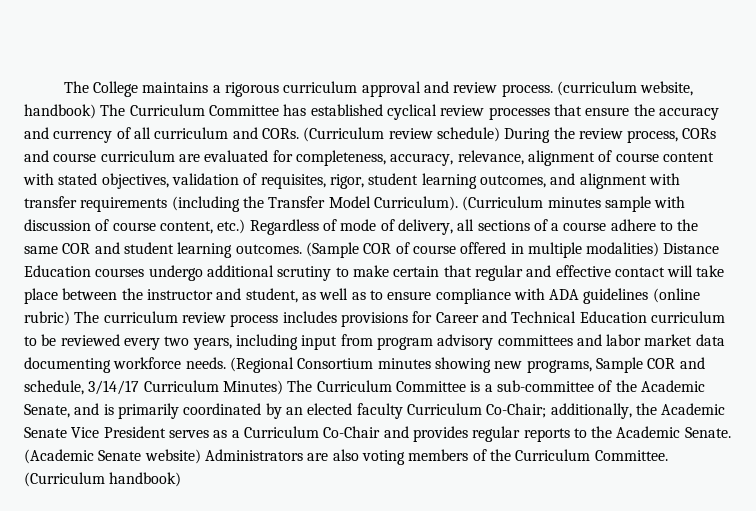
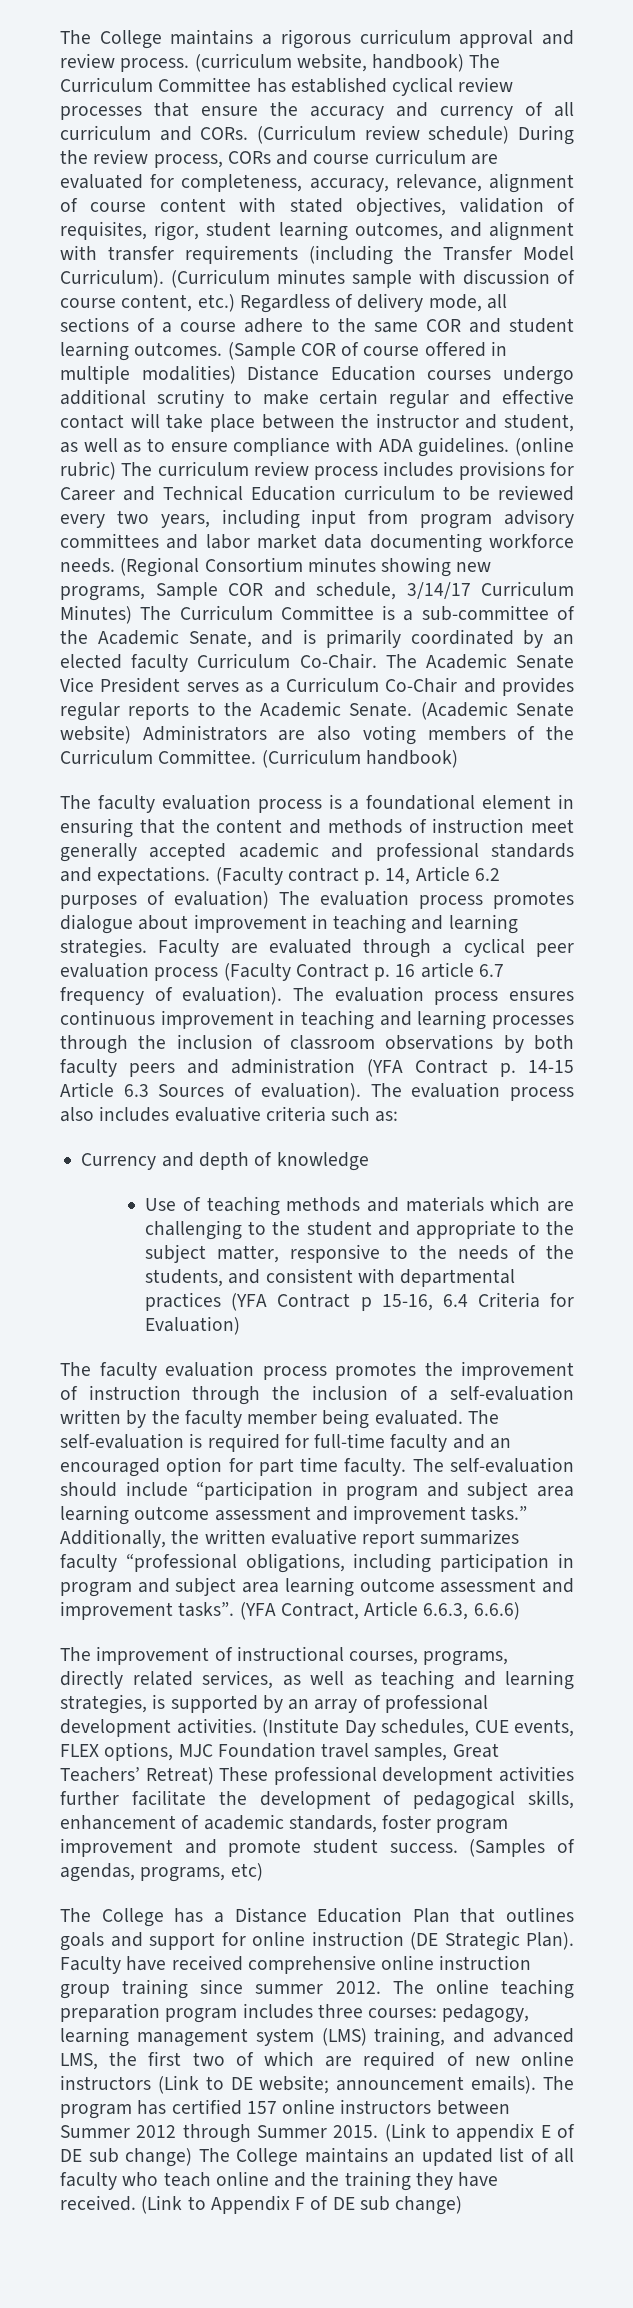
[340,219,453,235] mode of delivery, -> [357,293,482,312] delivery mode,
[443,265,472,277] that -> (379, 397) none
[583,288,649,304] guidelines -> [418,437,510,457] guidelines.
[486,403,657,419] Co-Chair; additionally, the -> [299,653,417,669] Co-Chair. The
(182, 479) none -> [60,794,574,813] [60,818,574,838] [60,842,574,862] [60,866,500,885] [60,890,574,909] [60,914,518,934] [60,938,574,958] [60,962,504,981] [60,986,574,1005] [60,1010,574,1030] [60,1034,574,1054] [60,1058,574,1077] [60,1082,574,1101] [60,1106,399,1122] [81,1152,369,1171] [145,1196,575,1216] [145,1220,574,1240] [145,1244,575,1263] [145,1268,516,1287] [145,1292,574,1311] [145,1316,241,1335] [60,1361,574,1380] [60,1385,574,1405] [60,1409,499,1429] [60,1433,511,1452] [60,1457,574,1477] [60,1481,574,1501] [60,1505,528,1525] [60,1529,520,1548] [60,1553,574,1573] [60,1577,574,1597] [60,1601,520,1620] [60,1646,509,1666] [60,1670,574,1690] [60,1694,488,1714] [60,1718,574,1737] [60,1742,499,1761] [60,1766,574,1785] [60,1790,574,1810] [60,1814,509,1834] [60,1838,575,1857] [60,1863,263,1882] [60,1907,574,1927] [60,1931,574,1951] [60,1955,532,1974] [60,1979,575,1999] [60,2003,530,2023] [60,2027,574,2047] [60,2051,574,2070] [60,2075,574,2094] [60,2099,510,2119] [60,2123,575,2143] [60,2147,574,2167] [60,2171,499,2191] [60,2195,463,2215] // The faculty evaluation process is a foundational element in ensuring that the content and methods of instruction meet generally accepted academic and professional standards and expectations. (Faculty contract p. 14, Article 6.2 purposes of evaluation) The evaluation process promotes dialogue about improvement in teaching and learning strategies. Faculty are evaluated through a cyclical peer evaluation process (Faculty Contract p. 16 article 6.7 frequency of evaluation). The evaluation process ensures continuous improvement in teaching and learning processes through the inclusion of classroom observations by both faculty peers and administration (YFA Contract p. 14-15 Article 6.3 Sources of evaluation). The evaluation process also includes evaluative criteria such as: // Currency and depth of knowledge // Use of teaching methods and materials which are challenging to the student and appropriate to the subject matter, responsive to the needs of the students, and consistent with departmental practices (YFA Contract p 15-16, 6.4 Criteria for Evaluation) // The faculty evaluation process promotes the improvement of instruction through the inclusion of a self-evaluation written by the faculty member being evaluated. The self-evaluation is required for full-time faculty and an encouraged option for part time faculty. The self-evaluation should include “participation in program and subject area learning outcome assessment and improvement tasks.” Additionally, the written evaluative report summarizes faculty “professional obligations, including participation in program and subject area learning outcome assessment and improvement tasks”. (YFA Contract, Article 6.6.3, 6.6.6) // The improvement of instructional courses, programs, directly related services, as well as teaching and learning strategies, is supported by an array of professional development activities. (Institute Day schedules, CUE events, FLEX options, MJC Foundation travel samples, Great Teachers’ Retreat) These professional development activities further facilitate the development of pedagogical skills, enhancement of academic standards, foster program improvement and promote student success. (Samples of agendas, programs, etc) // The College has a Distance Education Plan that outlines goals and support for online instruction (DE Strategic Plan). Faculty have received comprehensive online instruction group training since summer 2012. The online teaching preparation program includes three courses: pedagogy, learning management system (LMS) training, and advanced LMS, the first two of which are required of new online instructors (Link to DE website; announcement emails). The program has certified 157 online instructors between Summer 2012 through Summer 2015. (Link to appendix E of DE sub change) The College maintains an updated list of all faculty who teach online and the training they have received. (Link to Appendix F of DE sub change)

